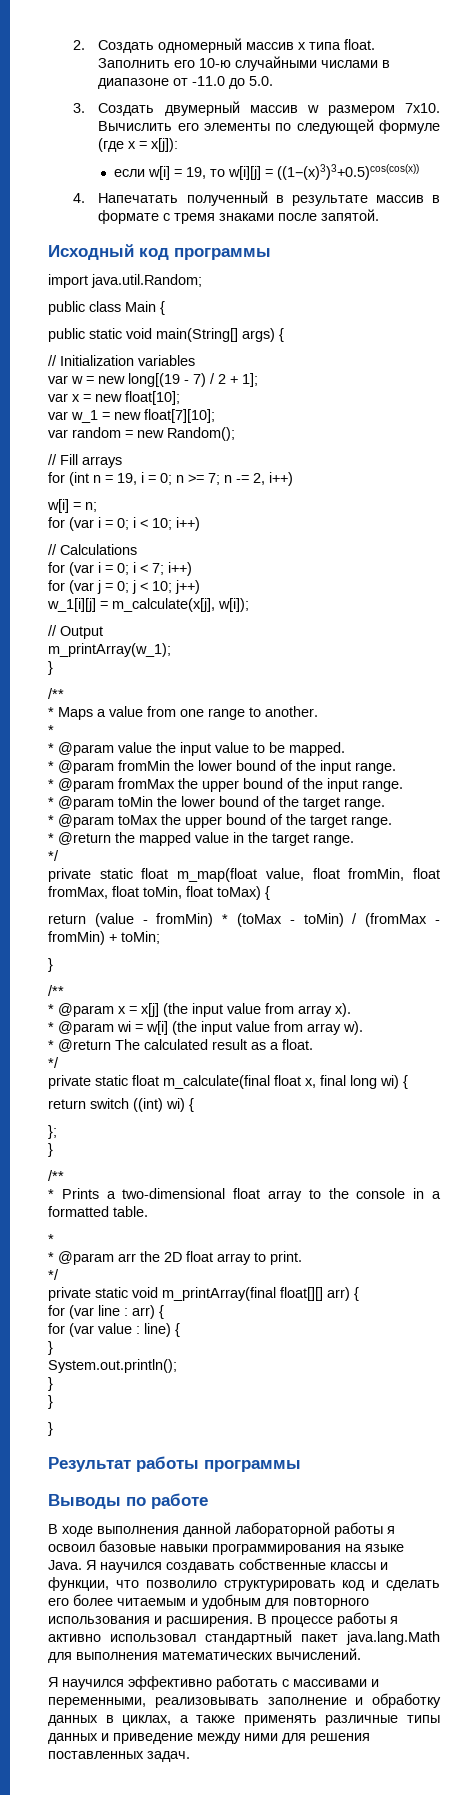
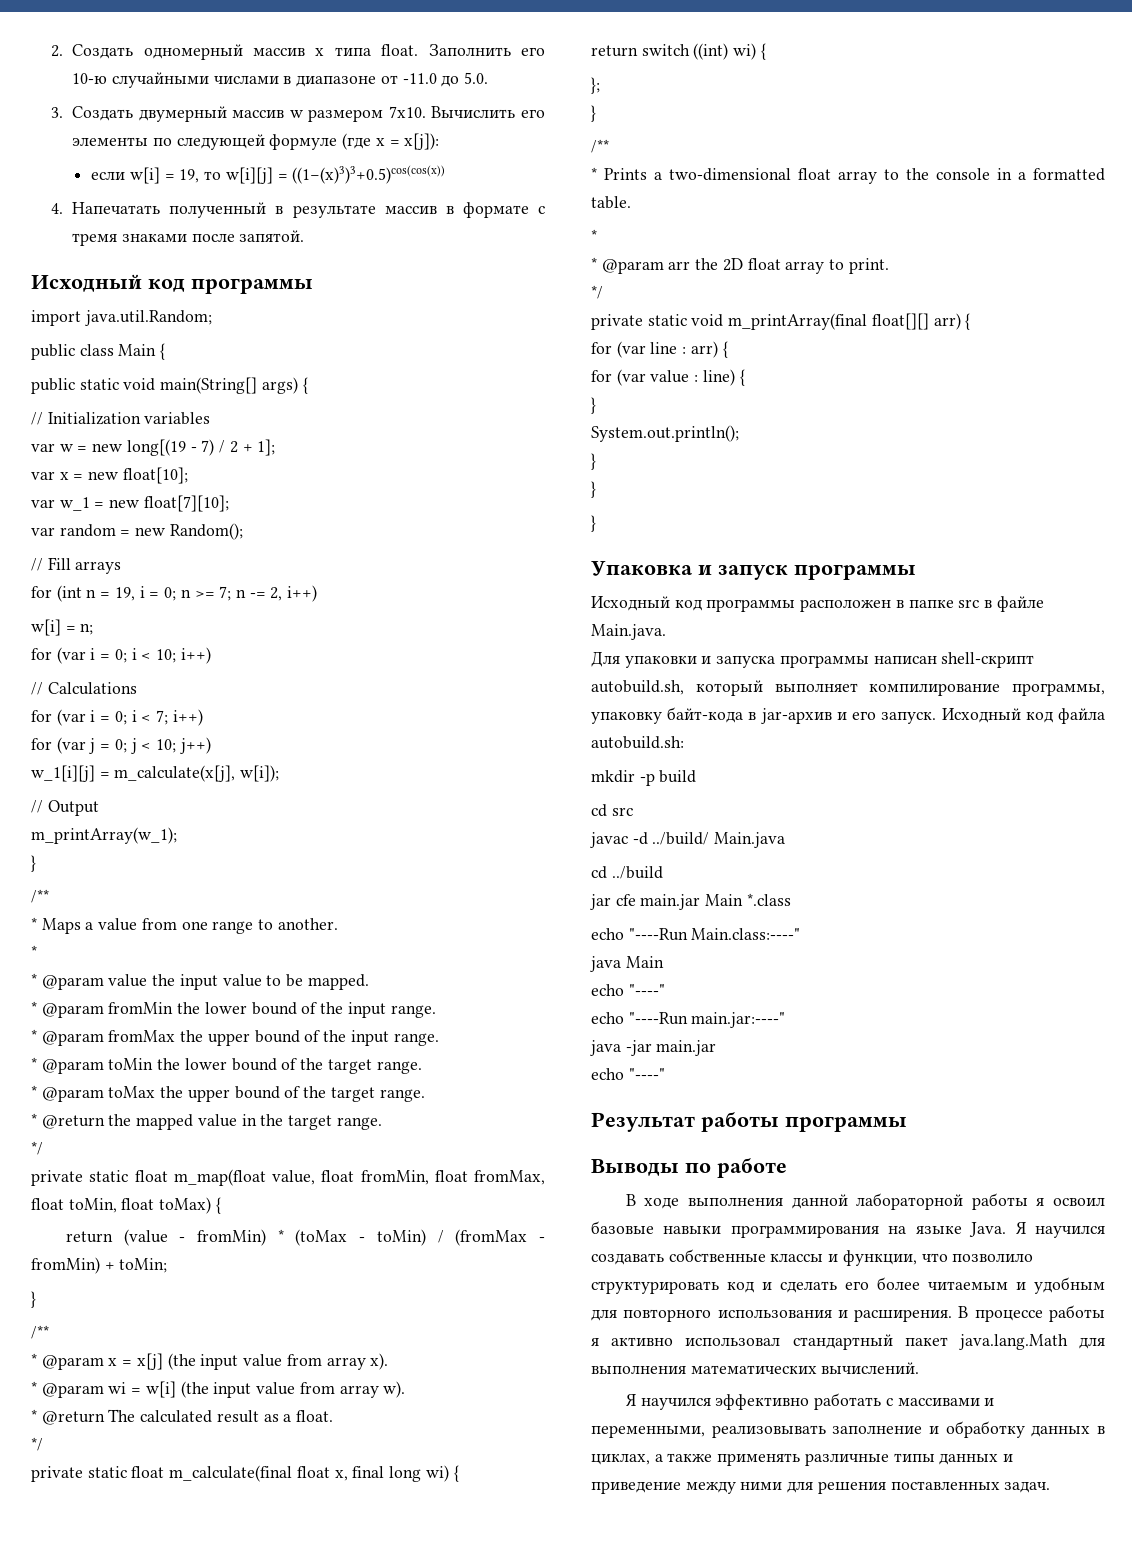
(53, 1429) none -> [591,561,916,580] [591,596,1044,612] [591,624,666,640] [591,651,1035,668] [591,680,1105,696] [591,707,1105,724] [591,736,684,749] [591,770,697,786] [591,804,633,817] [590,832,786,848] [591,866,663,879] [590,893,791,910] [591,928,801,941] [590,956,664,972] [591,984,665,996] [591,1012,786,1028] [590,1040,717,1056] [591,1068,665,1080] // Упаковка и запуск программы // Исходный код программы расположен в папке src в файле Main.java. // Для упаковки и запуска программы написан shell-скрипт autobuild.sh, который выполняет компилирование программы, упаковку байт-кода в jar-архив и его запуск. Исходный код файла autobuild.sh: // mkdir -p build // cd src // javac -d ../build/ Main.java // cd ../build // jar cfe main.jar Main *.class // echo "----Run Main.class:----" // java Main // echo "----" // echo "----Run main.jar:----" // java -jar main.jar // echo "----"

